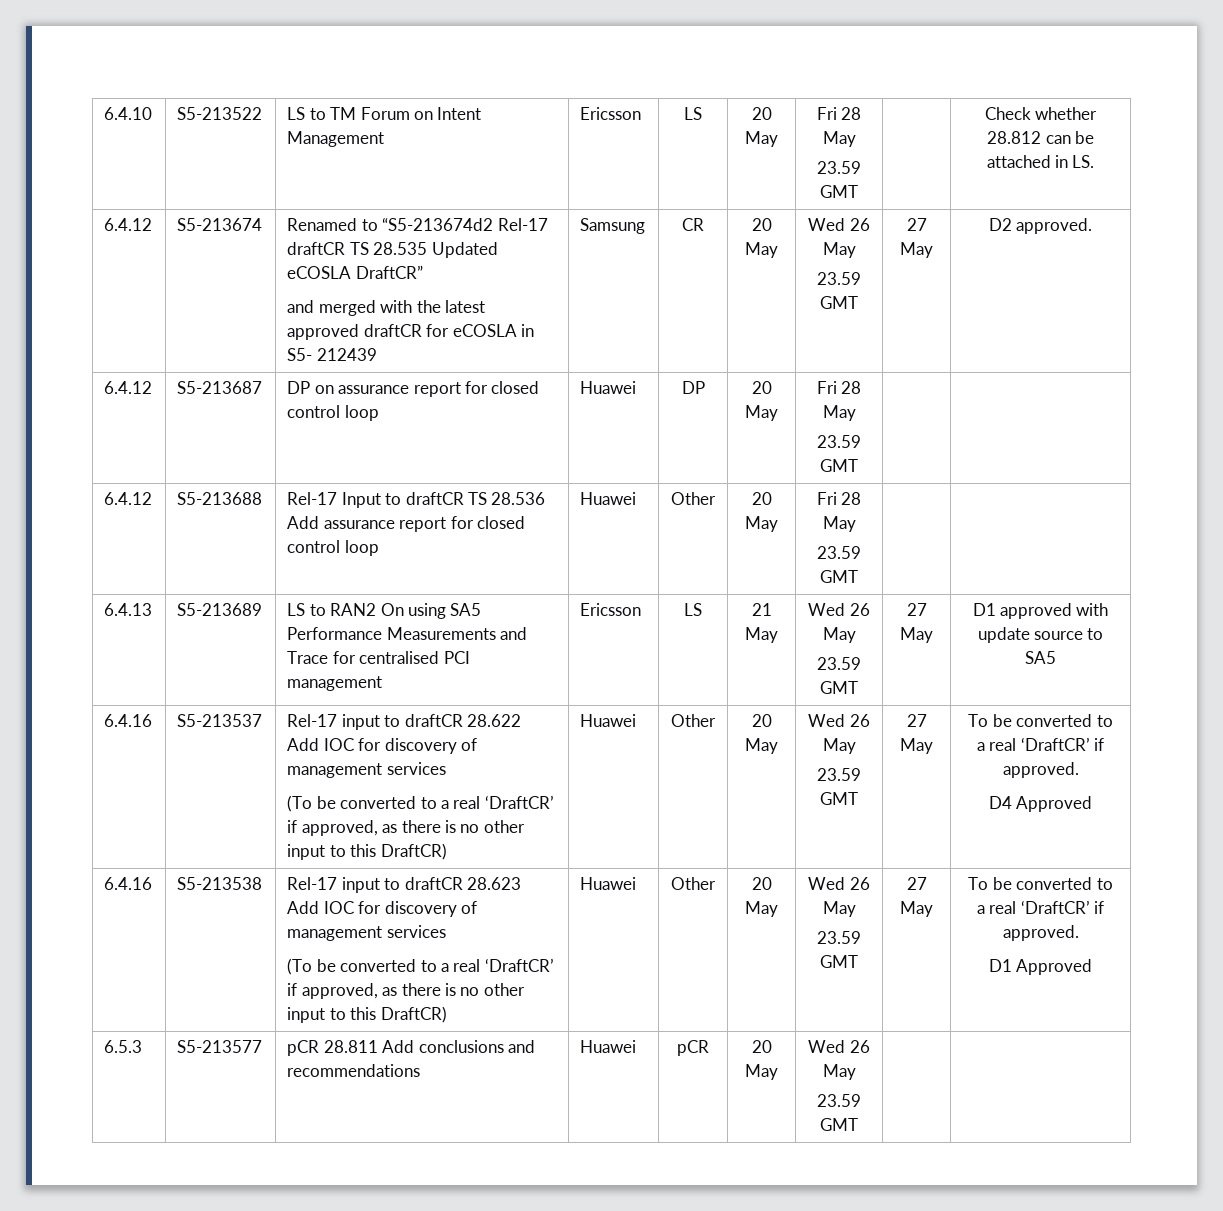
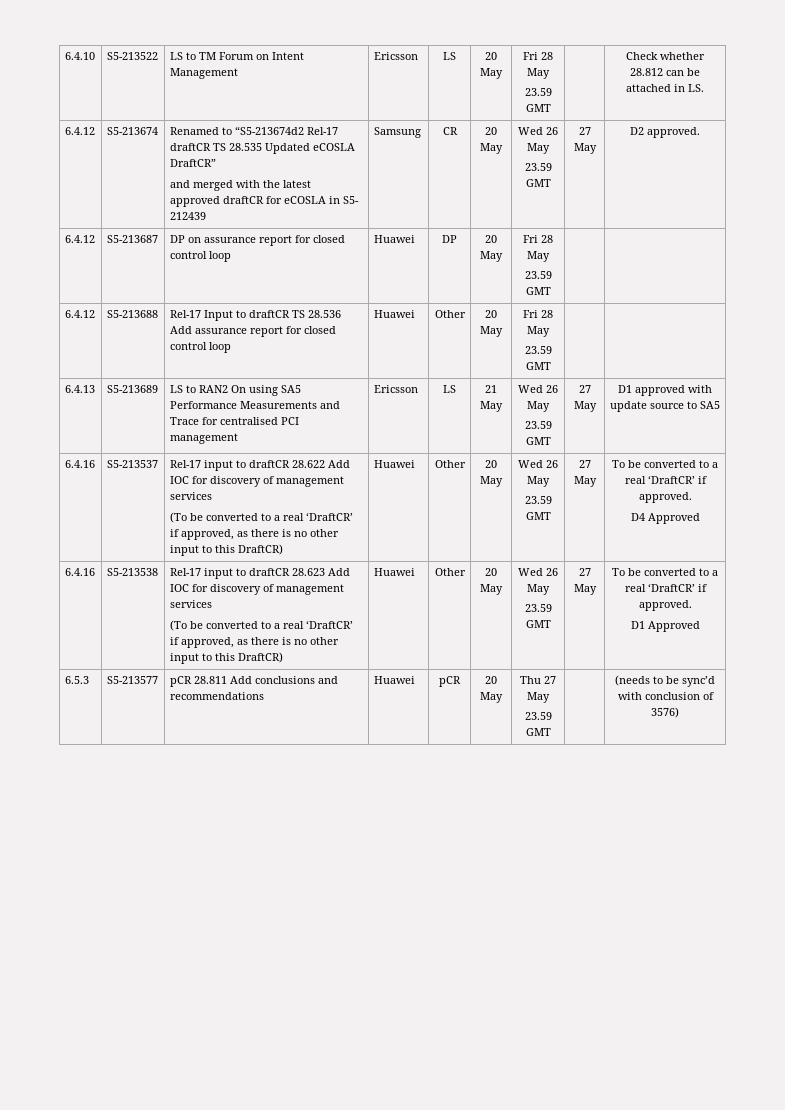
[808,1040,870,1053] [822,1064,856,1080] [817,1094,861,1107] [820,1118,858,1131] Wed 26 May // 23.59 GMT | | -> [520,676,556,684] [527,692,550,703] [524,712,552,720] [525,728,551,736] [615,675,715,687] [617,692,714,700] [651,707,679,718] Thu 27 May // 23.59 GMT | | (needs to be sync’d with conclusion of 3576)

